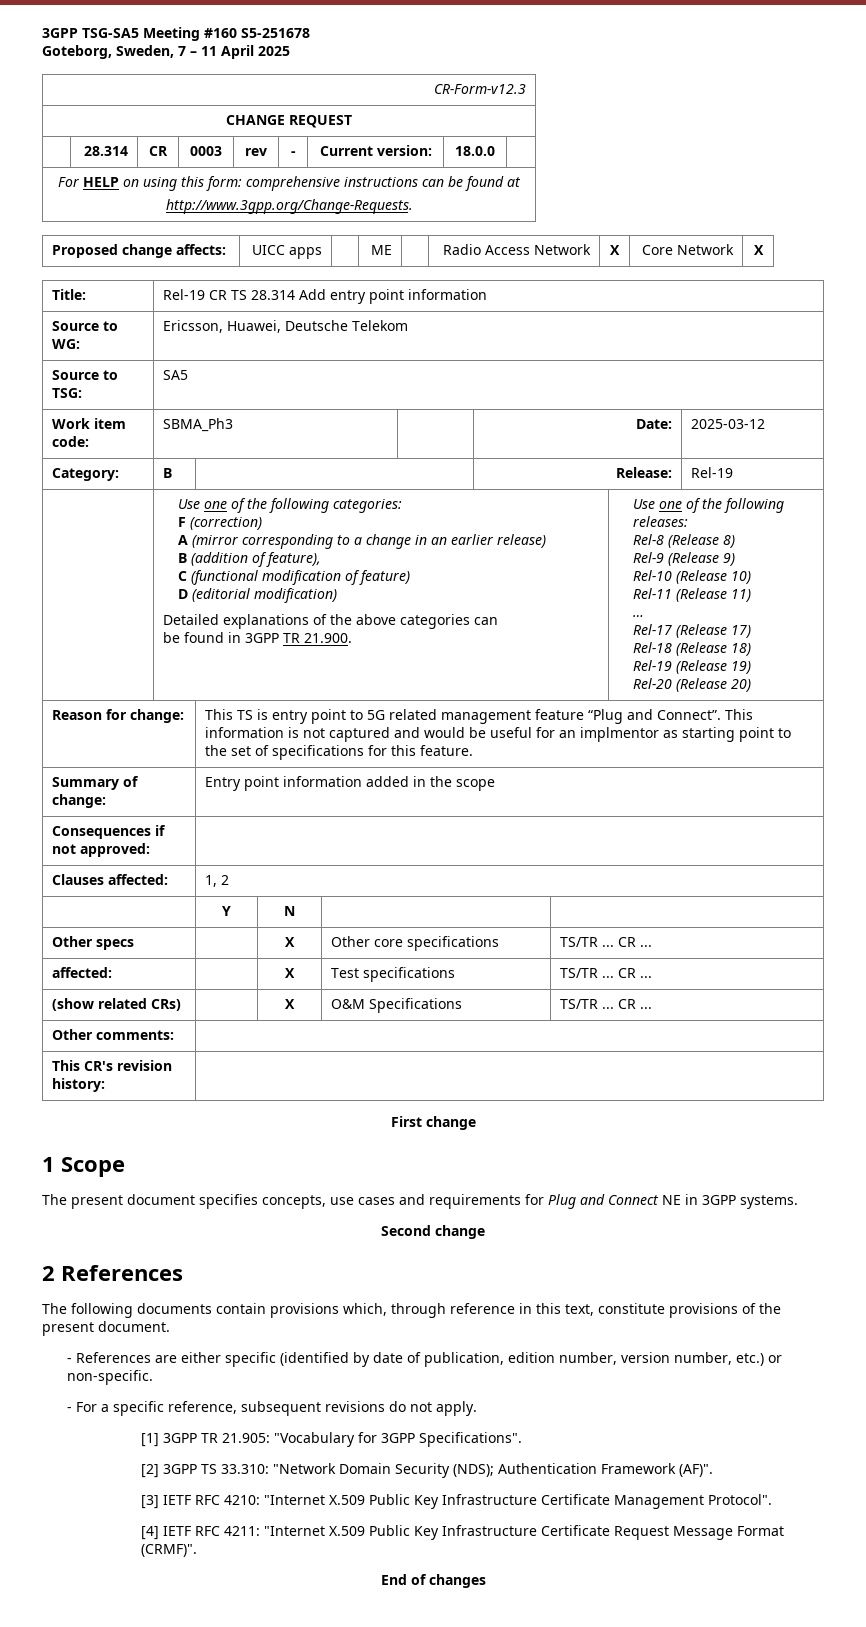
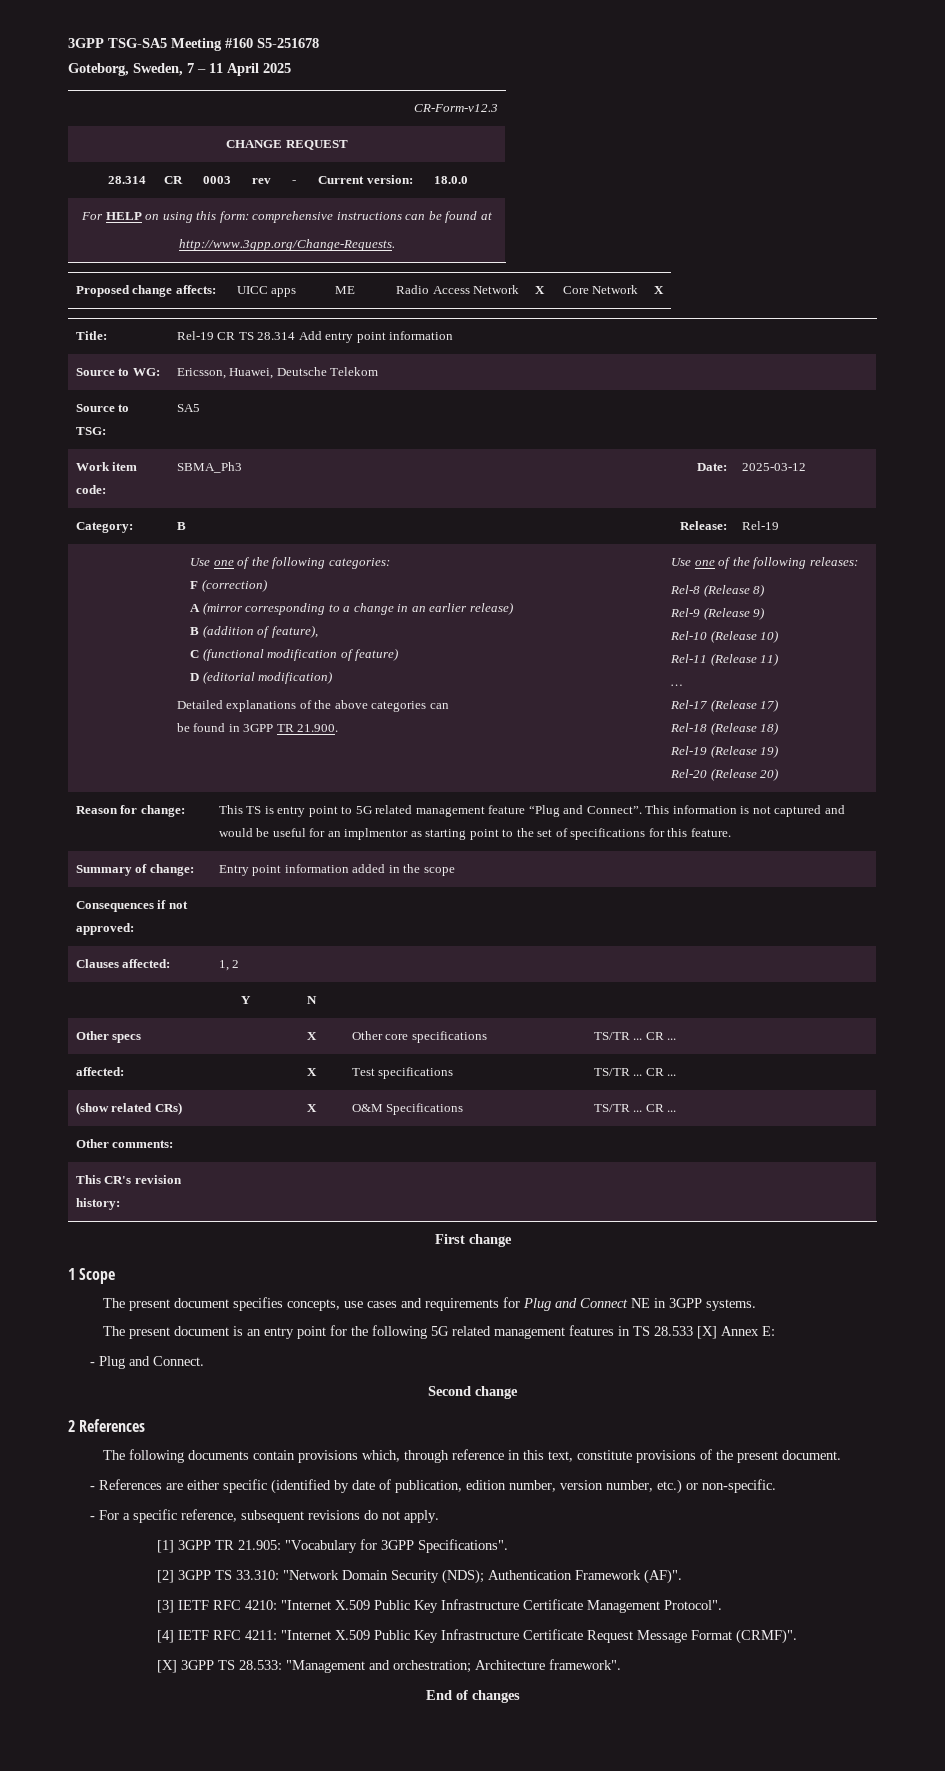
(798, 1202) none -> [103,1325,776,1339] [90,1356,205,1369] // The present document is an entry point for the following 5G related management features in TS 28.533 [X] Annex E: // - Plug and Connect.
(198, 1550) none -> [156,1659,621,1673] // [X] 3GPP TS 28.533: "Management and orchestration; Architecture framework".

